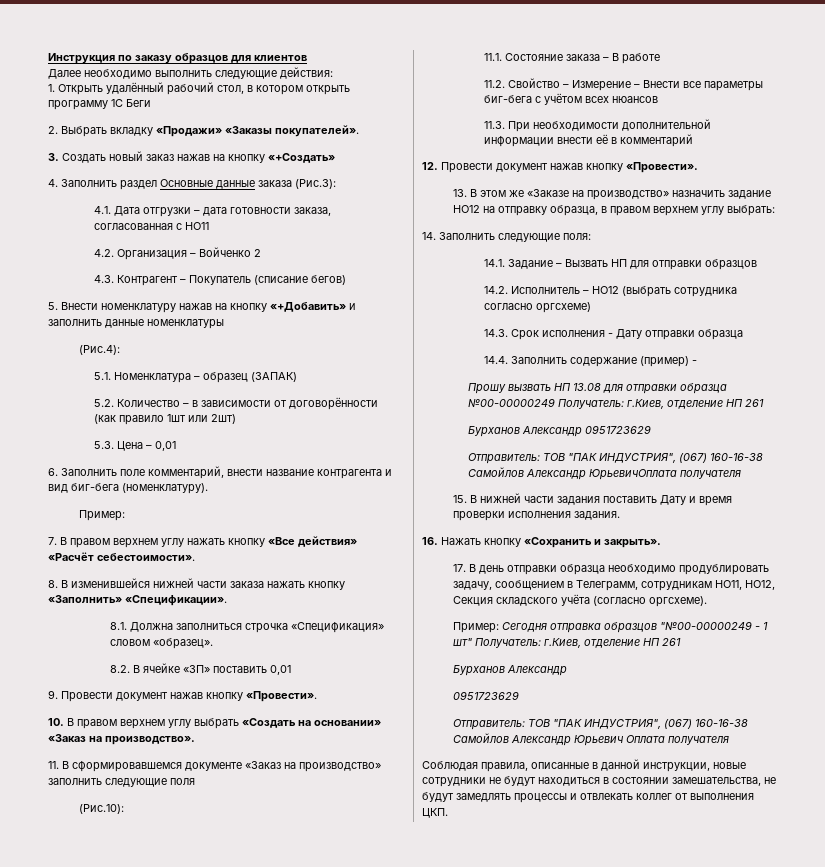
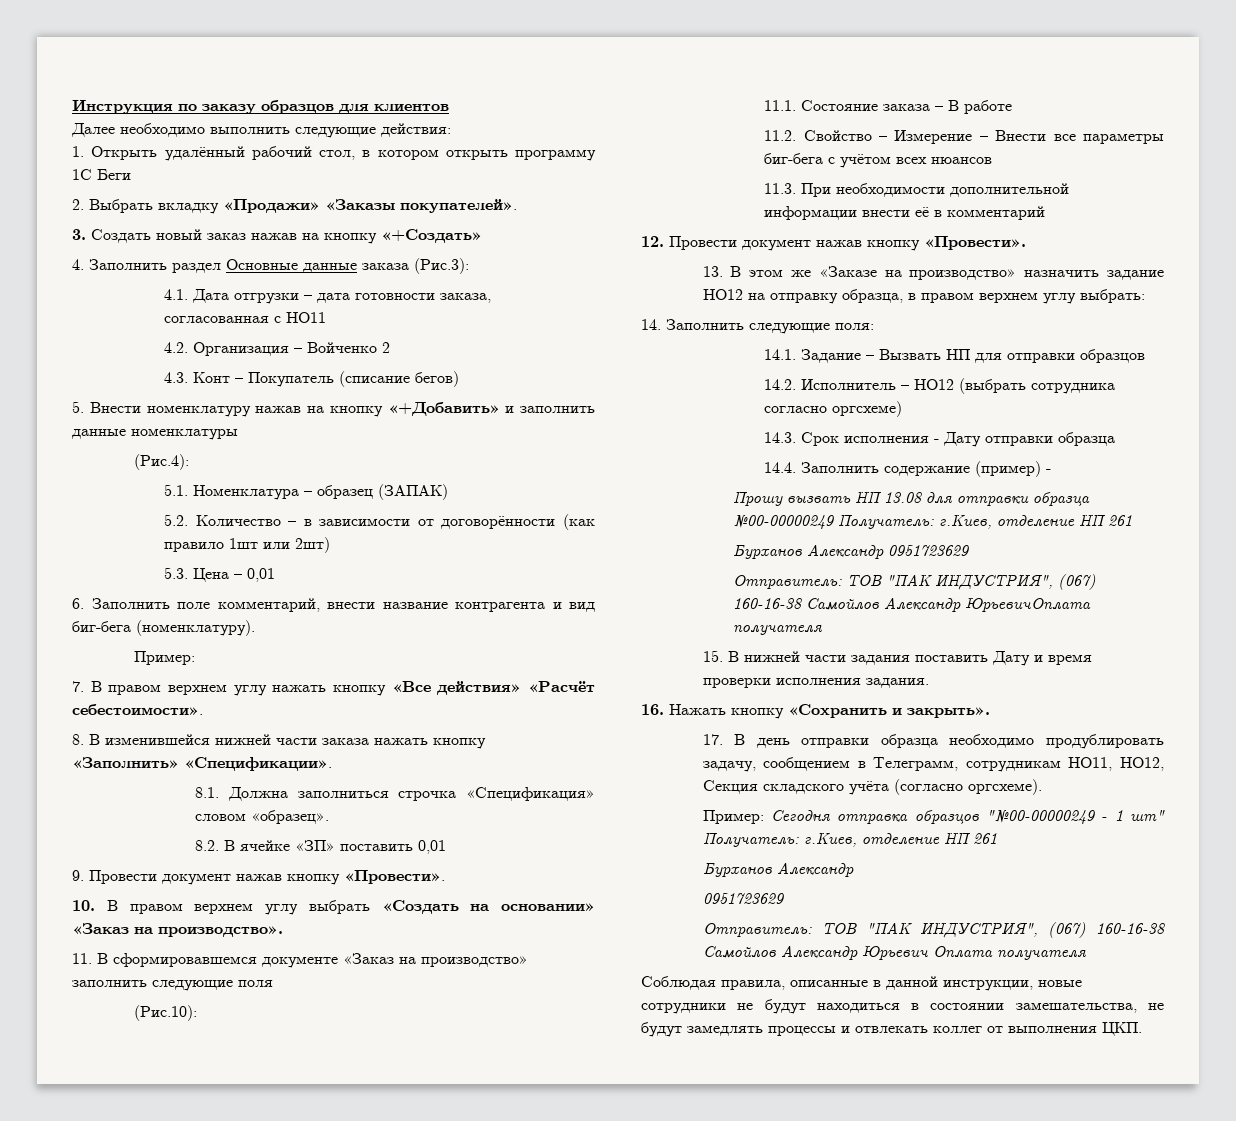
[117,275,179,286] Контрагент -> [193,372,231,383] Конт

